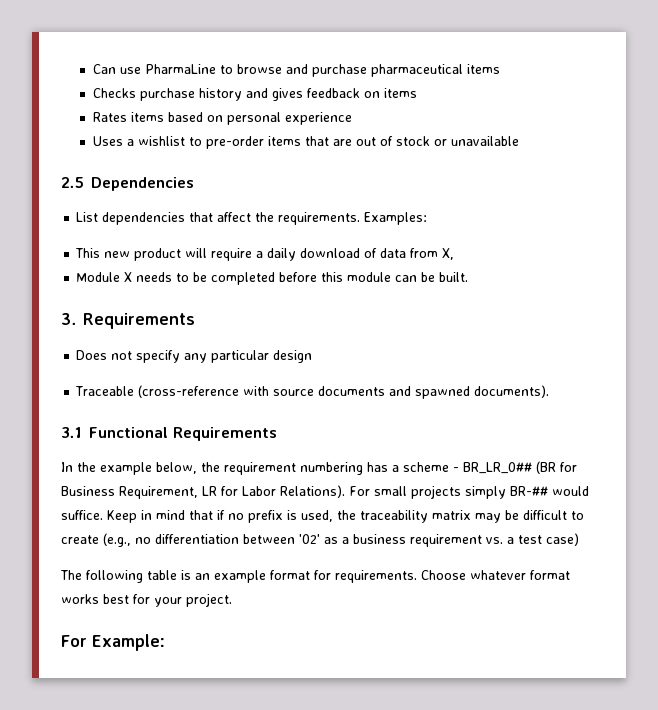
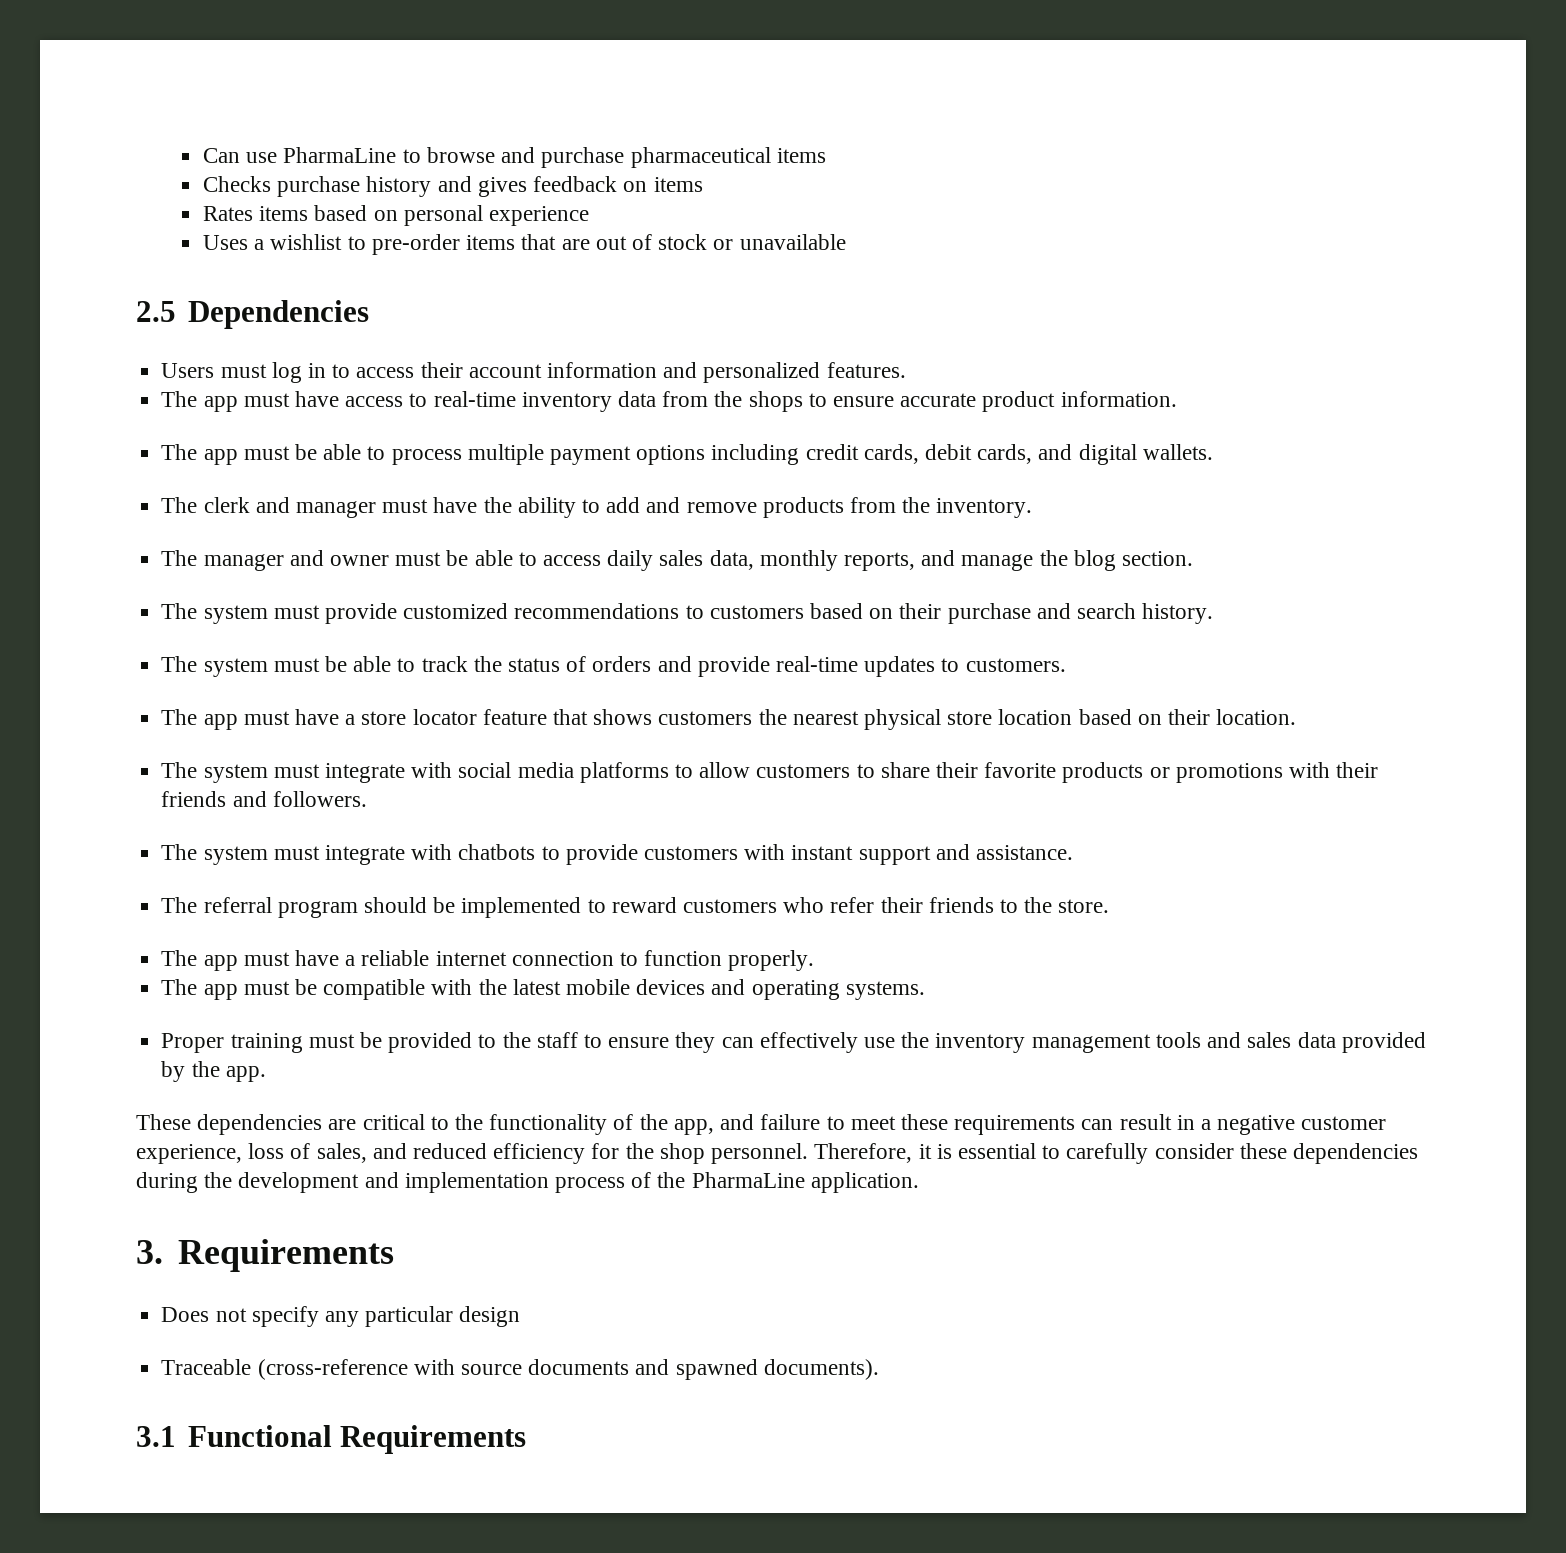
[76,212,428,225] [75,248,455,261] [76,272,469,285] List dependencies that affect the requirements. Examples: // This new product will require a daily download of data from X, // Module X needs to be completed before this module can be built. -> [161,362,906,383] [161,391,1177,412] [161,444,1213,465] [161,497,1033,518] [161,550,1194,571] [161,603,1214,624] [161,656,1066,677] [161,709,1297,730] [161,762,1379,783] [161,791,367,807] [161,844,1074,865] [161,897,1110,918] [161,950,815,971] [161,979,925,1000] [161,1032,1426,1053] [161,1061,266,1082] [136,1114,1387,1135] [136,1143,1418,1164] [136,1172,919,1193] Users must log in to access their account information and personalized features. // The app must have access to real-time inventory data from the shops to ensure accurate product information. // The app must be able to process multiple payment options including credit cards, debit cards, and digital wallets. // The clerk and manager must have the ability to add and remove products from the inventory. // The manager and owner must be able to access daily sales data, monthly reports, and manage the blog section. // The system must provide customized recommendations to customers based on their purchase and search history. // The system must be able to track the status of orders and provide real-time updates to customers. // The app must have a store locator feature that shows customers the nearest physical store location based on their location. // The system must integrate with social media platforms to allow customers to share their favorite products or promotions with their friends and followers. // The system must integrate with chatbots to provide customers with instant support and assistance. // The referral program should be implemented to reward customers who refer their friends to the store. // The app must have a reliable internet connection to function properly. // The app must be compatible with the latest mobile devices and operating systems. // Proper training must be provided to the staff to ensure they can effectively use the inventory management tools and sales data provided by the app. // These dependencies are critical to the functionality of the app, and failure to meet these requirements can result in a negative customer experience, loss of sales, and reduced efficiency for the shop personnel. Therefore, it is essential to carefully consider these dependencies during the development and implementation process of the PharmaLine application.
[61,461,577,475] [61,485,589,499] [61,510,584,523] [61,533,579,547] [60,570,570,583] [61,593,232,607] [61,634,165,651] // In the example below, the requirement numbering has a scheme - BR_LR_0## (BR for Business Requirement, LR for Labor Relations). For small projects simply BR-## would suffice. Keep in mind that if no prefix is used, the traceability matrix may be difficult to create (e.g., no differentiation between '02' as a business requirement vs. a test case) // The following table is an example format for requirements. Choose whatever format works best for your project. // For Example: -> (526, 1439) none

